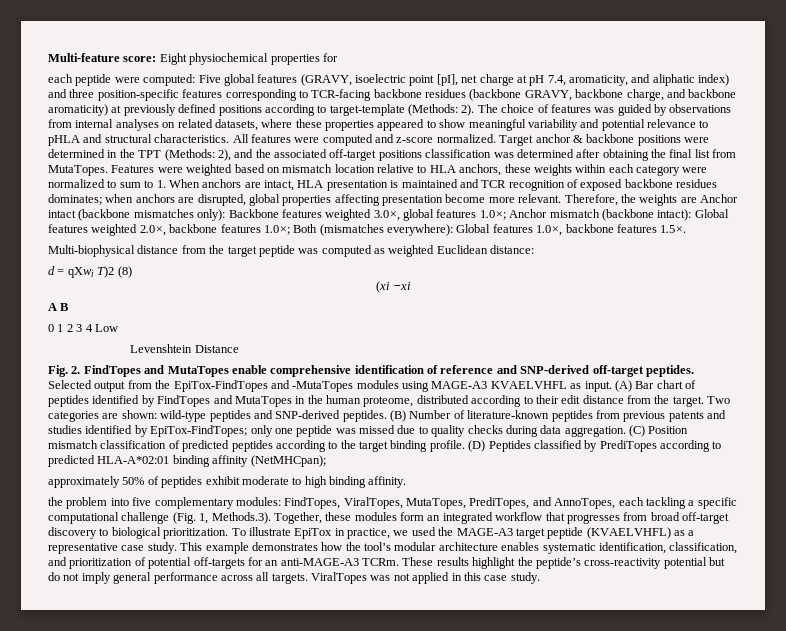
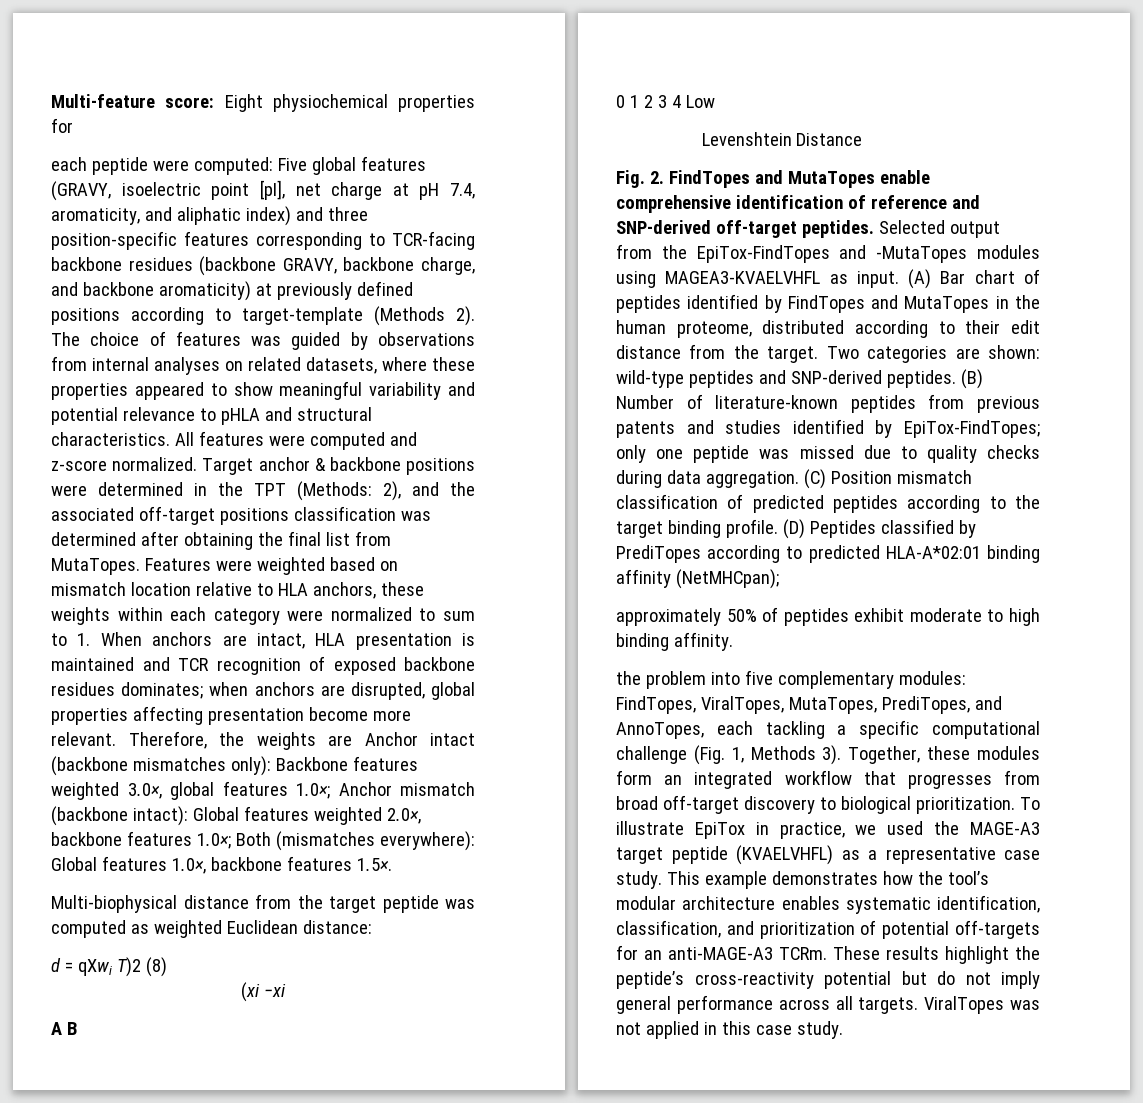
[408,104,458,116] (Methods: -> [374,306,445,326] (Methods
[431,381,567,389] MAGE-A3 KVAELVHFL -> [665,271,821,284] MAGEA3-KVAELVHFL
[211,512,271,524] Methods.3). -> [750,745,842,765] Methods 3).

